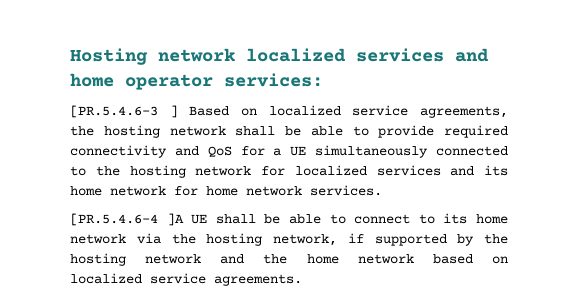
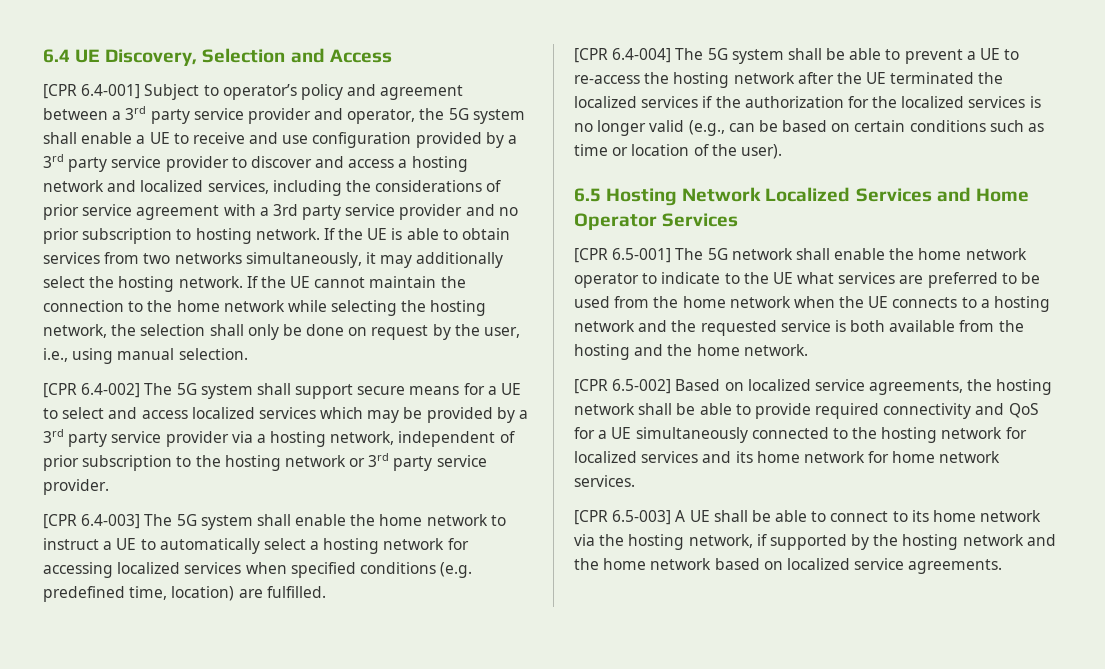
[70,48,489,65] [70,73,323,90] [70,105,178,118] Hosting network localized services and home operator services: // [PR.5.4.6-3 ] -> [43,48,392,66] [43,84,464,100] [43,106,525,124] [43,132,518,148] [43,154,468,172] [43,180,502,196] [43,204,518,220] [43,228,511,244] [43,252,504,268] [43,276,466,292] [43,300,487,316] [43,324,521,340] [43,348,248,364] [43,383,522,399] [43,407,529,423] [43,429,515,447] [43,453,487,471] [43,479,109,495] [43,514,506,530] [43,538,469,554] [43,562,473,578] [43,586,326,602] [574,48,1020,64] [574,72,1004,88] [574,96,1041,108] [574,120,1045,136] [574,144,782,159] [574,187,1029,206] [574,213,739,230] [574,248,1027,263] [574,272,1041,288] [574,296,1051,312] [574,320,1024,336] [574,344,808,360] [574,379,672,394] 6.4 UE Discovery, Selection and Access // [CPR 6.4-001] Subject to operator’s policy and agreement between a 3rd party service provider and operator, the 5G system shall enable a UE to receive and use configuration provided by a 3rd party service provider to discover and access a hosting network and localized services, including the considerations of prior service agreement with a 3rd party service provider and no prior subscription to hosting network. If the UE is able to obtain services from two networks simultaneously, it may additionally select the hosting network. If the UE cannot maintain the connection to the home network while selecting the hosting network, the selection shall only be done on request by the user, i.e., using manual selection. // [CPR 6.4-002] The 5G system shall support secure means for a UE to select and access localized services which may be provided by a 3rd party service provider via a hosting network, independent of prior subscription to the hosting network or 3rd party service provider. // [CPR 6.4-003] The 5G system shall enable the home network to instruct a UE to automatically select a hosting network for accessing localized services when specified conditions (e.g. predefined time, location) are fulfilled. // [CPR 6.4-004] The 5G system shall be able to prevent a UE to re-access the hosting network after the UE terminated the localized services if the authorization for the localized services is no longer valid (e.g., can be based on certain conditions such as time or location of the user). // 6.5 Hosting Network Localized Services and Home Operator Services // [CPR 6.5-001] The 5G network shall enable the home network operator to indicate to the UE what services are preferred to be used from the home network when the UE connects to a hosting network and the requested service is both available from the hosting and the home network. // [CPR 6.5-002]
[70,213,184,226] [PR.5.4.6-4 ]A -> [574,510,686,525] [CPR 6.5-003] A

